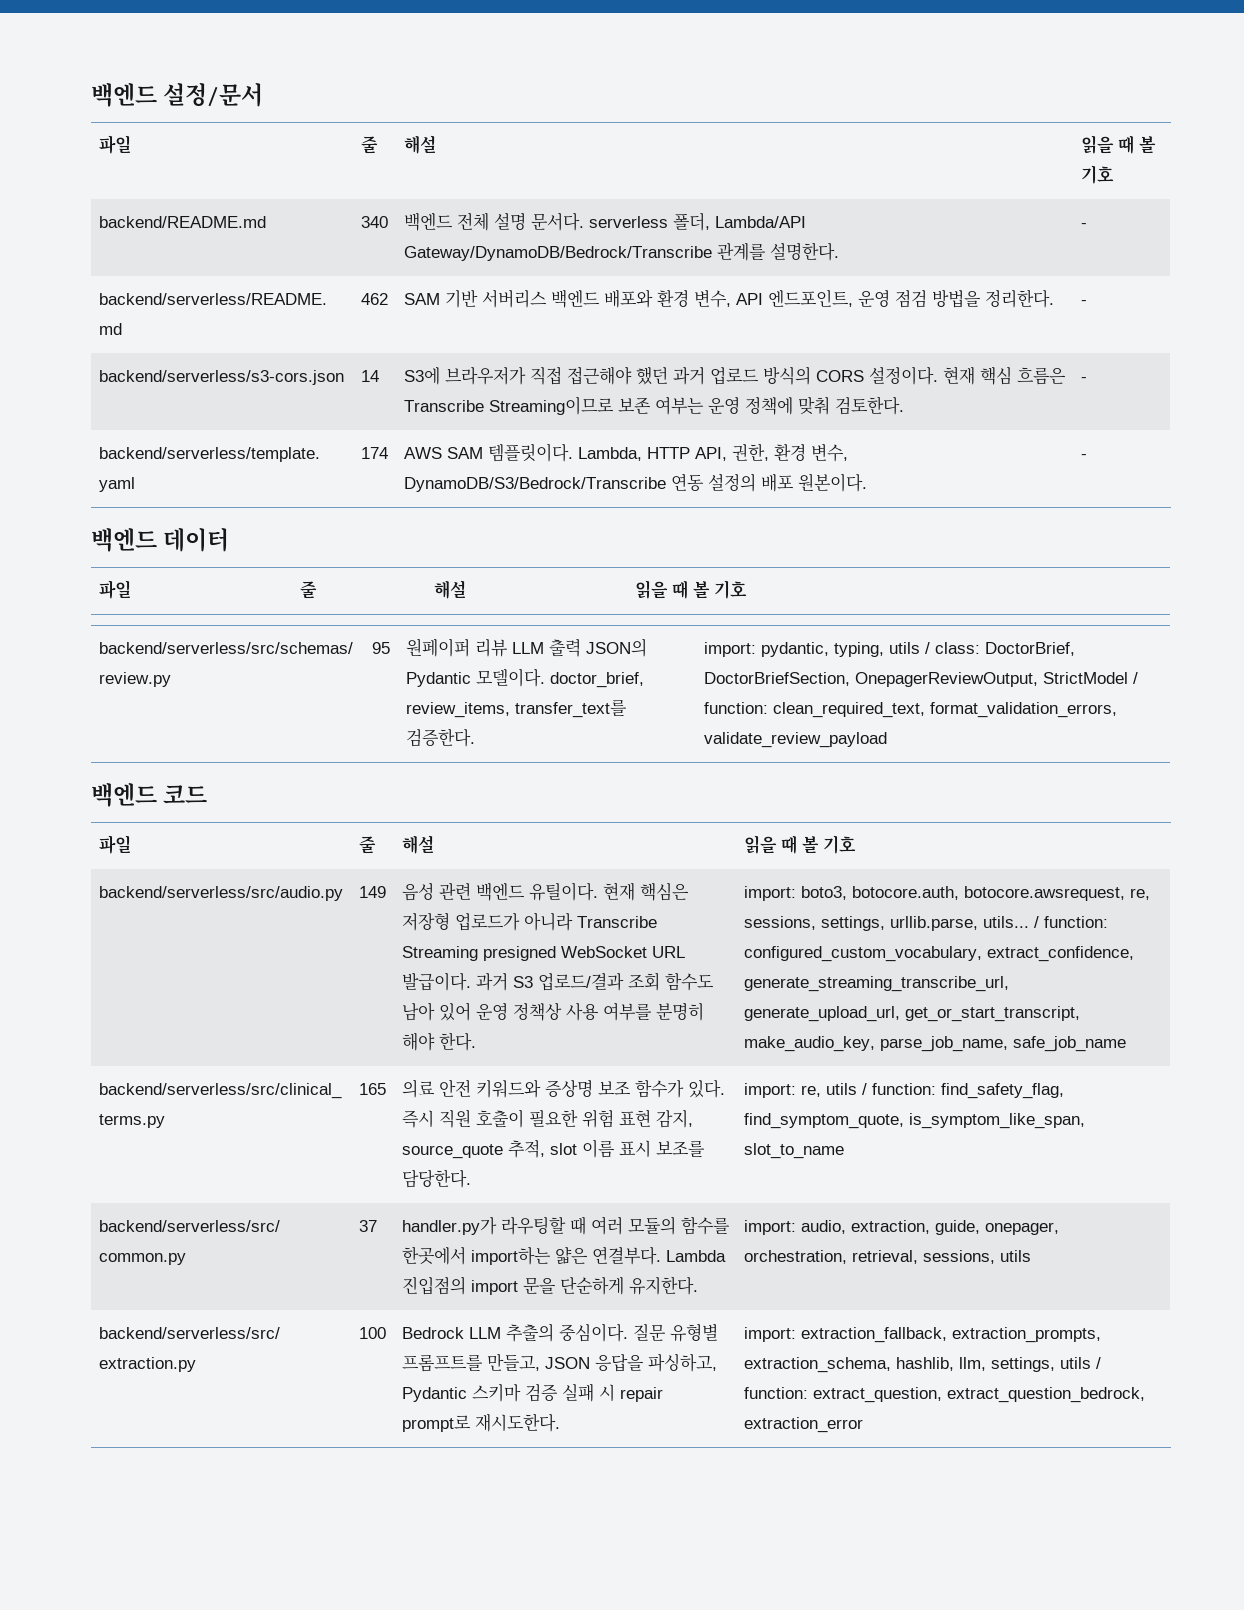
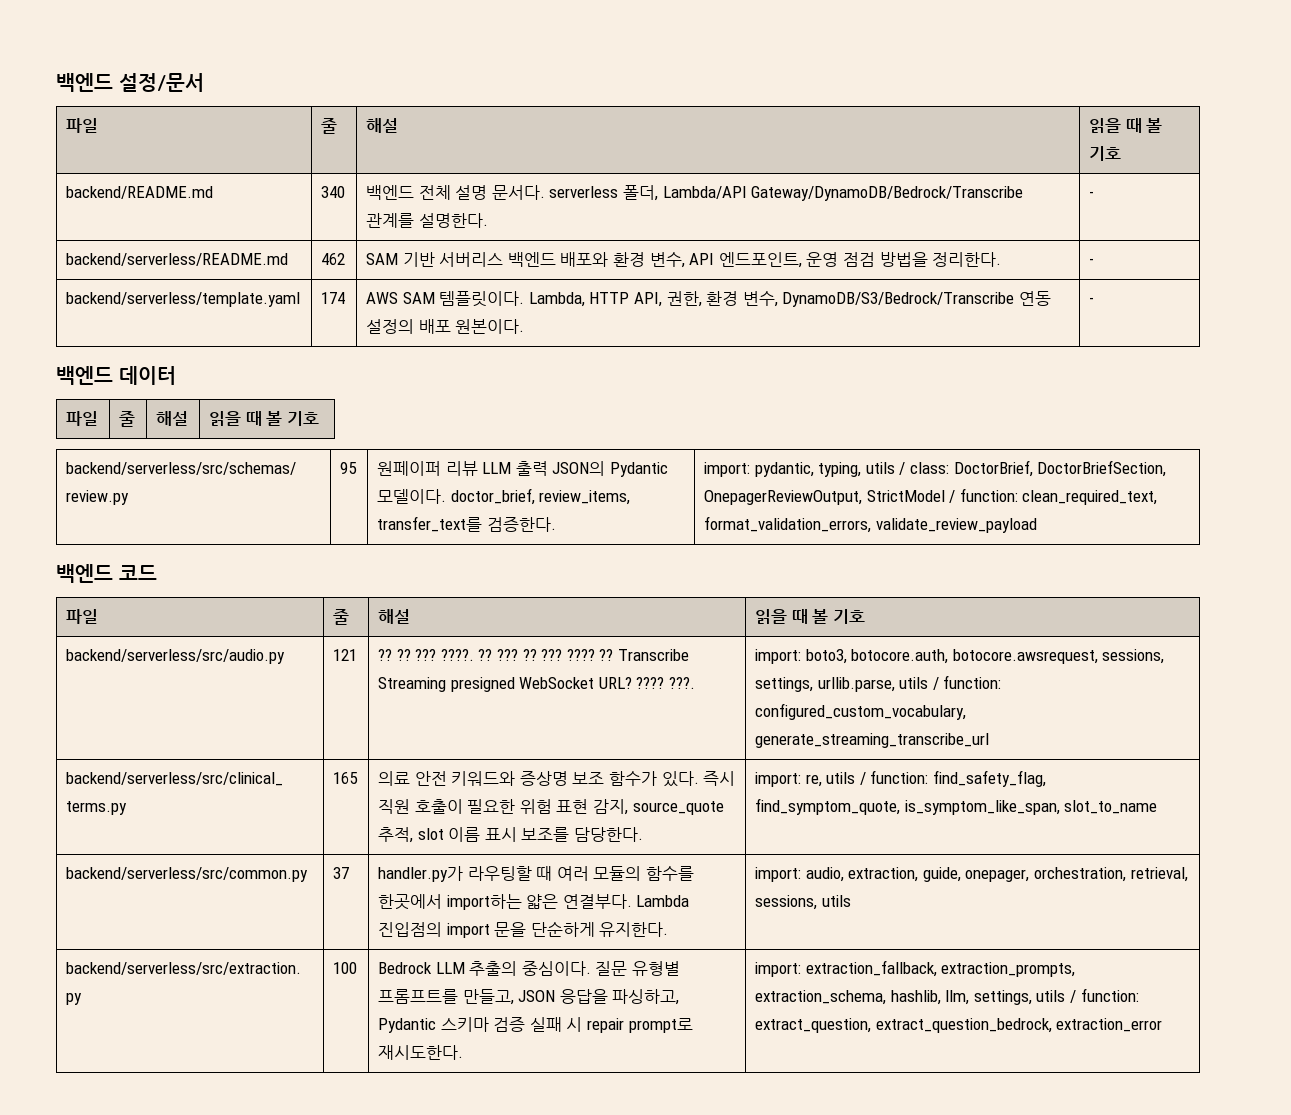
[98,370,344,385] [360,370,379,382] [403,366,1066,385] [403,396,904,415] [1080,377,1087,382] // backend/serverless/s3-cors.json | 14 | S3에 브라우저가 직접 접근해야 했던 과거 업로드 방식의 CORS 설정이다. 현재 핵심 흐름은 Transcribe Streaming이므로 보존 여부는 운영 정책에 맞춰 검토한다. | - -> (1095, 261) none
[358,886,386,898] [401,882,689,901] [401,912,657,931] [401,946,685,961] [401,972,714,991] [401,1002,704,1021] [401,1032,476,1051] 149 | 음성 관련 백엔드 유틸이다. 현재 핵심은 저장형 업로드가 아니라 Transcribe Streaming presigned WebSocket URL 발급이다. 과거 S3 업로드/결과 조회 함수도 남아 있어 운영 정책상 사용 여부를 분명히 해야 한다. -> [333,649,358,661] [378,649,689,661] [378,677,696,692] 121 | ?? ?? ??? ????. ?? ??? ?? ??? ???? ?? Transcribe Streaming presigned WebSocket URL? ???? ???.
[1129,888,1150,900] re, -> (1098, 656) none
[982,916,1029,928] utils... -> [899,677,929,689] utils
[986,946,1134,962] [743,976,1009,992] [743,1006,1080,1022] [743,1036,1126,1052] extract_confidence, generate_streaming_transcribe_url, generate_upload_url, get_or_start_transcript, make_audio_key, parse_job_name, safe_job_name -> [755,733,990,748] generate_streaming_transcribe_url

